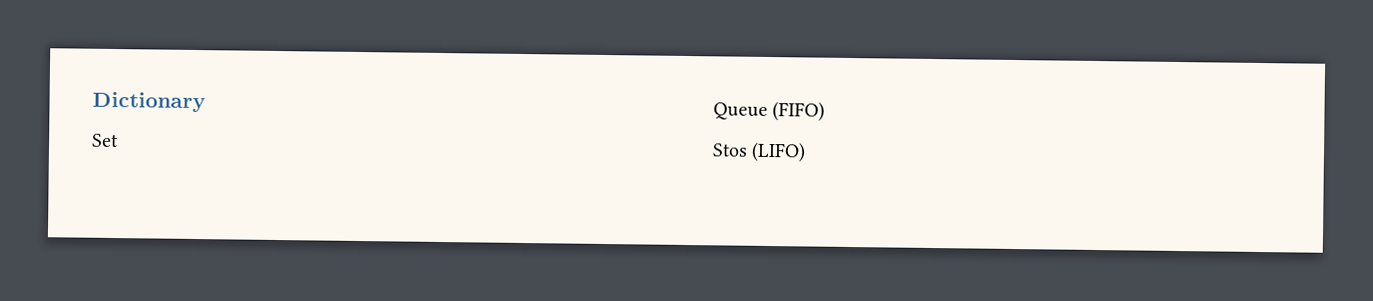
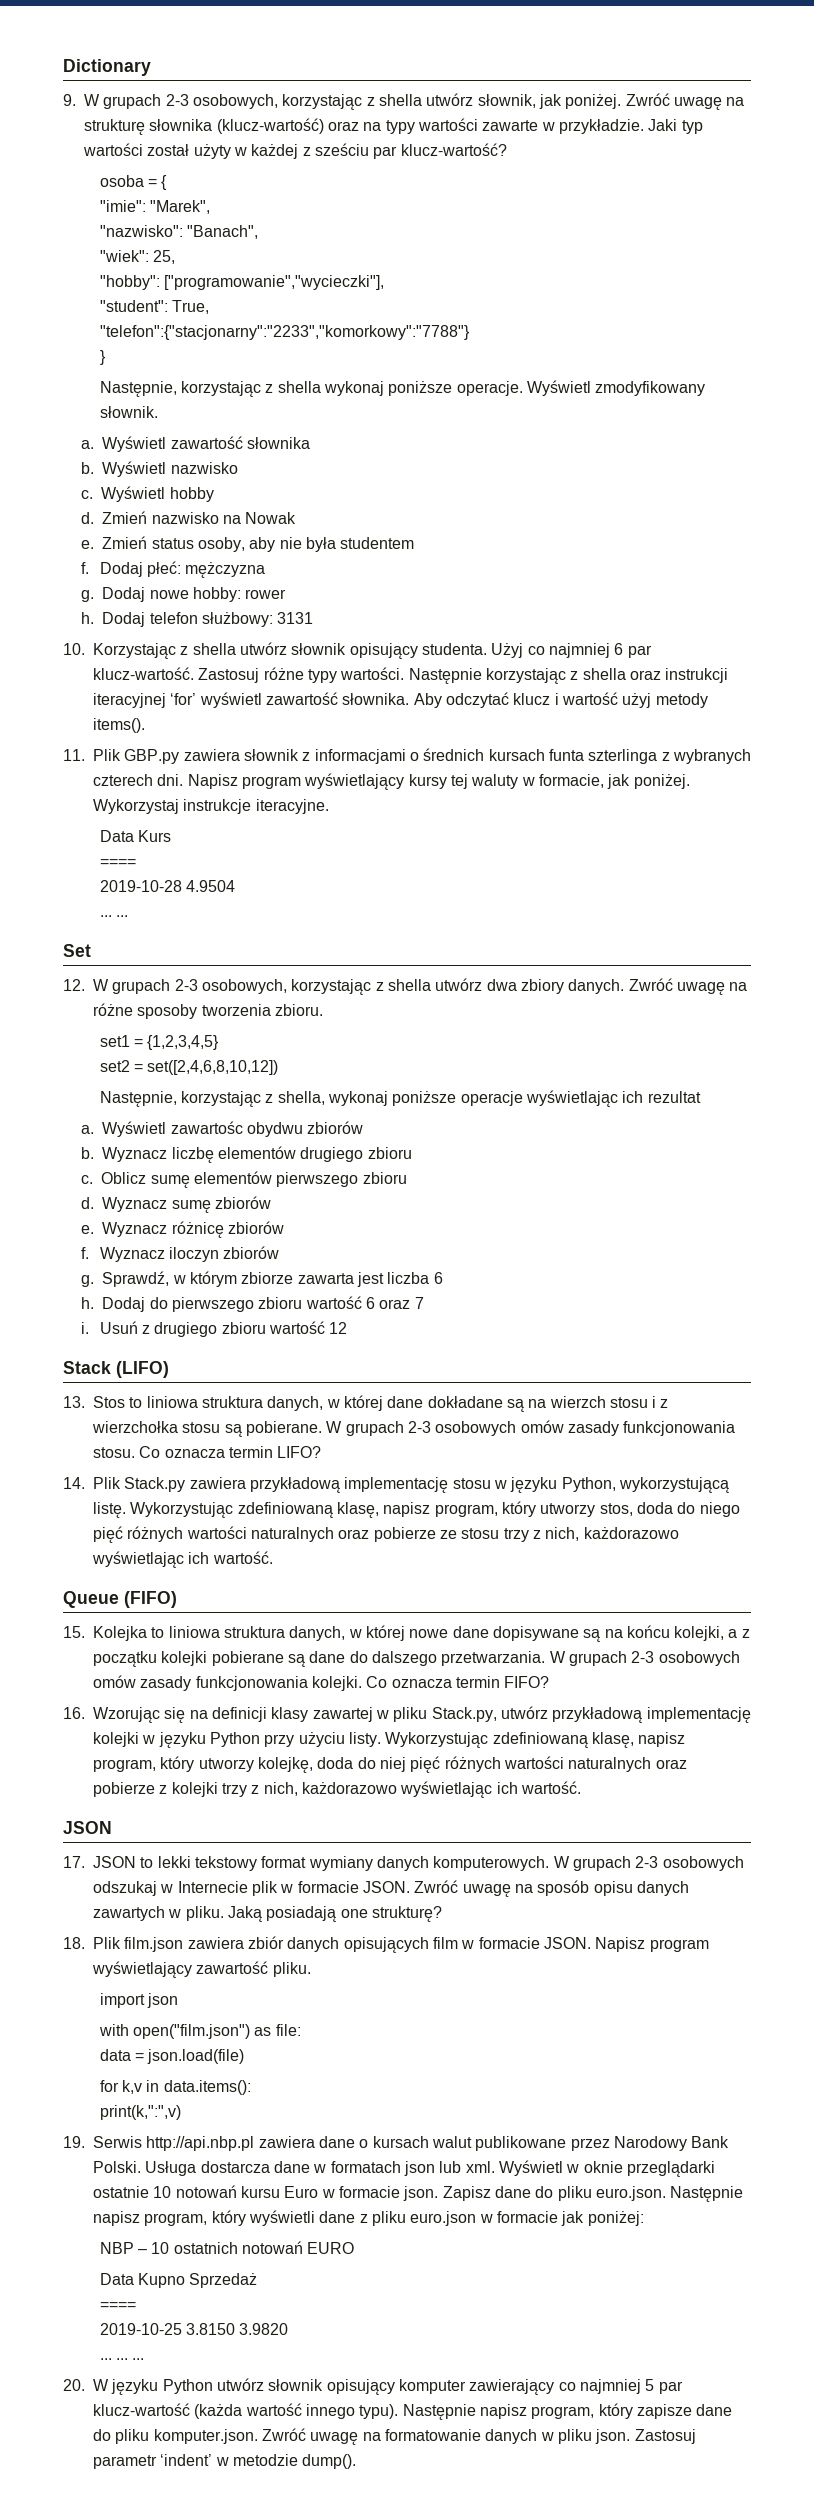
[92,133,119,148] [713,101,826,122] [712,141,807,163] Set // Queue (FIFO) // Stos (LIFO) -> [63,93,745,110] [84,118,703,135] [83,143,507,159] [99,175,168,190] [99,200,211,214] [99,225,259,239] [99,250,176,264] [99,275,385,290] [99,300,210,314] [99,325,470,340] [99,350,106,365] [99,380,706,397] [99,406,158,418] [81,436,311,452] [81,461,238,477] [81,486,214,502] [81,511,297,524] [81,536,415,552] [81,561,266,578] [81,587,287,602] [81,612,314,627] [63,642,652,659] [93,667,729,684] [93,692,708,708] [93,718,145,733] [63,748,751,764] [93,773,690,790] [93,799,329,814] [99,830,172,842] [99,859,136,867] [99,880,236,892] [99,915,129,917] [63,944,91,957] [63,978,748,995] [93,1003,323,1019] [99,1035,220,1050] [99,1060,279,1075] [99,1090,701,1107] [81,1121,364,1137] [81,1146,412,1163] [81,1171,407,1188] [81,1196,272,1213] [81,1221,285,1238] [81,1246,280,1262] [81,1271,443,1287] [81,1296,424,1312] [81,1321,348,1337] [63,1361,169,1378] [63,1395,669,1412] [92,1420,736,1437] [93,1446,322,1458] [63,1477,729,1493] [93,1501,740,1518] [93,1526,679,1543] [92,1551,273,1568] [63,1591,177,1608] [63,1625,750,1642] [93,1651,740,1667] [93,1675,550,1691] [63,1706,751,1723] [93,1732,686,1748] [93,1756,687,1773] [93,1781,581,1798] [63,1821,112,1834] [63,1856,744,1871] [93,1880,689,1897] [93,1906,442,1922] [63,1936,709,1953] [92,1961,311,1978] [99,1993,179,2008] [98,2024,301,2039] [99,2049,245,2064] [99,2080,251,2095] [99,2105,181,2120] [63,2136,730,2151] [93,2160,715,2177] [93,2185,744,2202] [93,2210,644,2226] [99,2241,355,2254] [99,2273,258,2288] [99,2302,136,2310] [99,2323,289,2335] [99,2358,145,2360] [63,2378,683,2395] [93,2403,733,2420] [93,2428,696,2445] [93,2454,357,2469] 9. W grupach 2-3 osobowych, korzystając z shella utwórz słownik, jak poniżej. Zwróć uwagę na strukturę słownika (klucz-wartość) oraz na typy wartości zawarte w przykładzie. Jaki typ wartości został użyty w każdej z sześciu par klucz-wartość? // osoba = { // "imie": "Marek", // "nazwisko": "Banach", // "wiek": 25, // "hobby": ["programowanie","wycieczki"], // "student": True, // "telefon":{"stacjonarny":"2233","komorkowy":"7788"} // } // Następnie, korzystając z shella wykonaj poniższe operacje. Wyświetl zmodyfikowany słownik. // a. Wyświetl zawartość słownika // b. Wyświetl nazwisko // c. Wyświetl hobby // d. Zmień nazwisko na Nowak // e. Zmień status osoby, aby nie była studentem // f. Dodaj płeć: mężczyzna // g. Dodaj nowe hobby: rower // h. Dodaj telefon służbowy: 3131 // 10. Korzystając z shella utwórz słownik opisujący studenta. Użyj co najmniej 6 par klucz-wartość. Zastosuj różne typy wartości. Następnie korzystając z shella oraz instrukcji iteracyjnej ‘for’ wyświetl zawartość słownika. Aby odczytać klucz i wartość użyj metody items(). // 11. Plik GBP.py zawiera słownik z informacjami o średnich kursach funta szterlinga z wybranych czterech dni. Napisz program wyświetlający kursy tej waluty w formacie, jak poniżej. Wykorzystaj instrukcje iteracyjne. // Data Kurs // ==== // 2019-10-28 4.9504 // ... ... // Set // 12. W grupach 2-3 osobowych, korzystając z shella utwórz dwa zbiory danych. Zwróć uwagę na różne sposoby tworzenia zbioru. // set1 = {1,2,3,4,5} // set2 = set([2,4,6,8,10,12]) // Następnie, korzystając z shella, wykonaj poniższe operacje wyświetlając ich rezultat // a. Wyświetl zawartośc obydwu zbiorów // b. Wyznacz liczbę elementów drugiego zbioru // c. Oblicz sumę elementów pierwszego zbioru // d. Wyznacz sumę zbiorów // e. Wyznacz różnicę zbiorów // f. Wyznacz iloczyn zbiorów // g. Sprawdź, w którym zbiorze zawarta jest liczba 6 // h. Dodaj do pierwszego zbioru wartość 6 oraz 7 // i. Usuń z drugiego zbioru wartość 12 // Stack (LIFO) // 13. Stos to liniowa struktura danych, w której dane dokładane są na wierzch stosu i z wierzchołka stosu są pobierane. W grupach 2-3 osobowych omów zasady funkcjonowania stosu. Co oznacza termin LIFO? // 14. Plik Stack.py zawiera przykładową implementację stosu w języku Python, wykorzystującą listę. Wykorzystując zdefiniowaną klasę, napisz program, który utworzy stos, doda do niego pięć różnych wartości naturalnych oraz pobierze ze stosu trzy z nich, każdorazowo wyświetlając ich wartość. // Queue (FIFO) // 15. Kolejka to liniowa struktura danych, w której nowe dane dopisywane są na końcu kolejki, a z początku kolejki pobierane są dane do dalszego przetwarzania. W grupach 2-3 osobowych omów zasady funkcjonowania kolejki. Co oznacza termin FIFO? // 16. Wzorując się na definicji klasy zawartej w pliku Stack.py, utwórz przykładową implementację kolejki w języku Python przy użyciu listy. Wykorzystując zdefiniowaną klasę, napisz program, który utworzy kolejkę, doda do niej pięć różnych wartości naturalnych oraz pobierze z kolejki trzy z nich, każdorazowo wyświetlając ich wartość. // JSON // 17. JSON to lekki tekstowy format wymiany danych komputerowych. W grupach 2-3 osobowych odszukaj w Internecie plik w formacie JSON. Zwróć uwagę na sposób opisu danych zawartych w pliku. Jaką posiadają one strukturę? // 18. Plik film.json zawiera zbiór danych opisujących film w formacie JSON. Napisz program wyświetlający zawartość pliku. // import json // with open("film.json") as file: // data = json.load(file) // for k,v in data.items(): // print(k,":",v) // 19. Serwis http://api.nbp.pl zawiera dane o kursach walut publikowane przez Narodowy Bank Polski. Usługa dostarcza dane w formatach json lub xml. Wyświetl w oknie przeglądarki ostatnie 10 notowań kursu Euro w formacie json. Zapisz dane do pliku euro.json. Następnie napisz program, który wyświetli dane z pliku euro.json w formacie jak poniżej: // NBP – 10 ostatnich notowań EURO // Data Kupno Sprzedaż // ==== // 2019-10-25 3.8150 3.9820 // ... ... ... // 20. W języku Python utwórz słownik opisujący komputer zawierający co najmniej 5 par klucz-wartość (każda wartość innego typu). Następnie napisz program, który zapisze dane do pliku komputer.json. Zwróć uwagę na formatowanie danych w pliku json. Zastosuj parametr ‘indent’ w metodzie dump().

